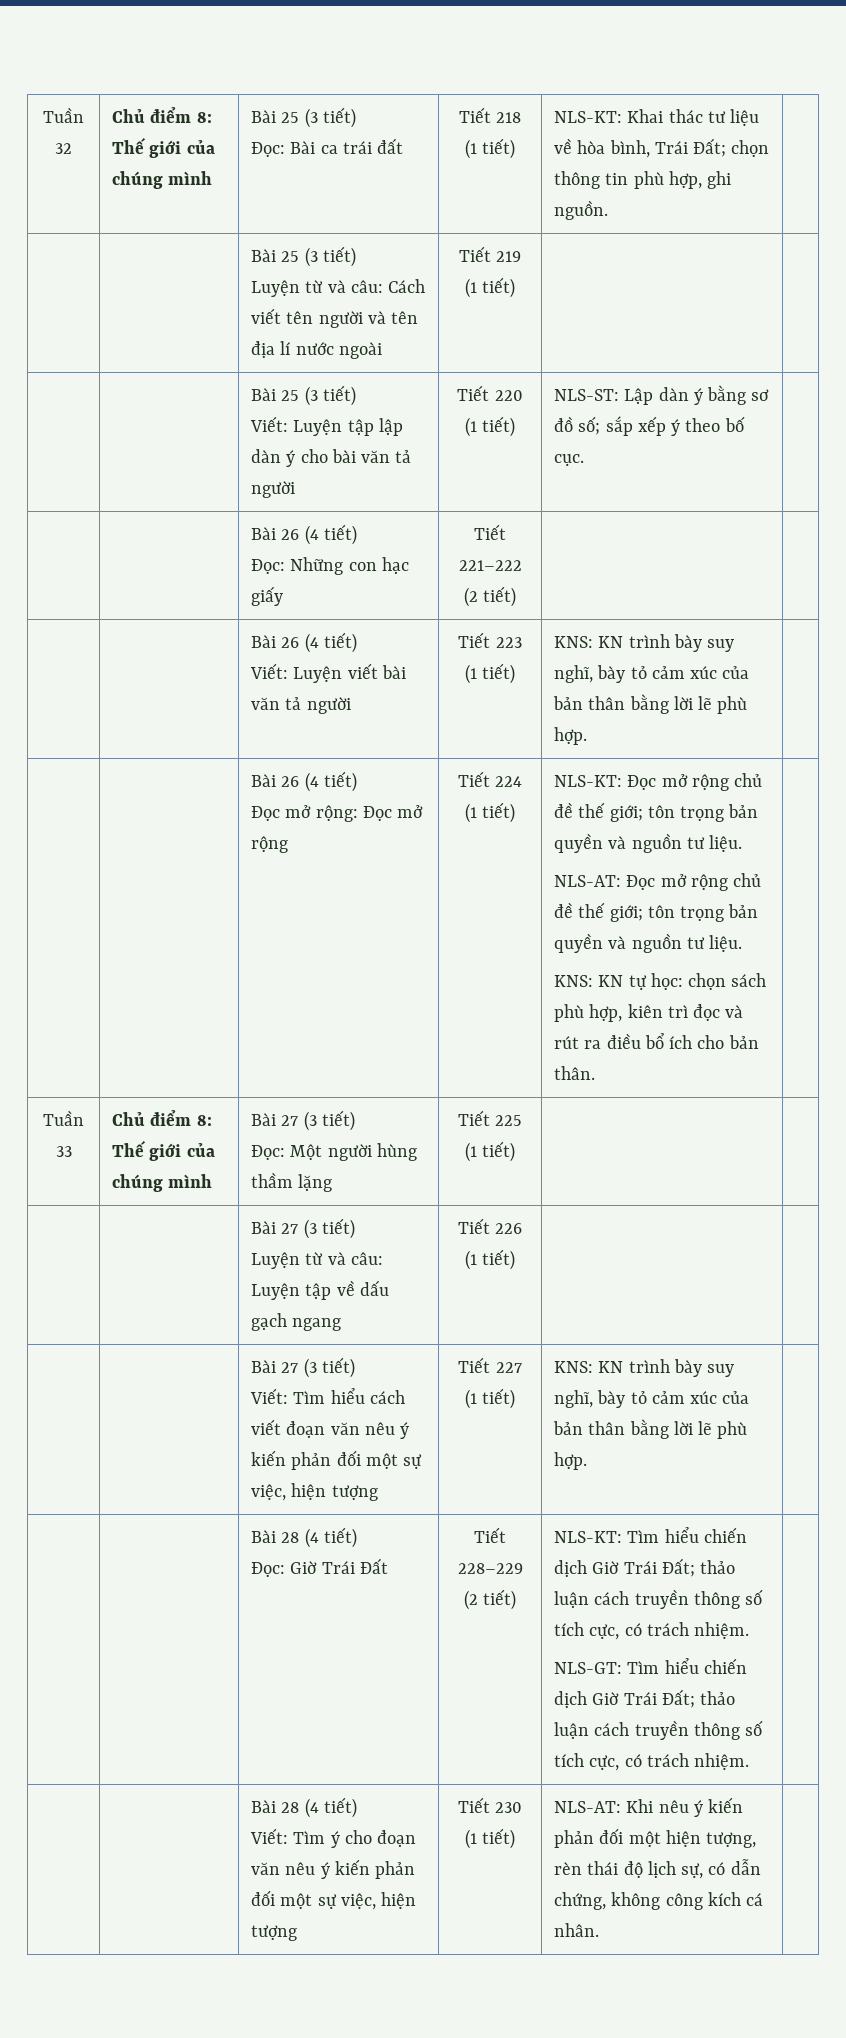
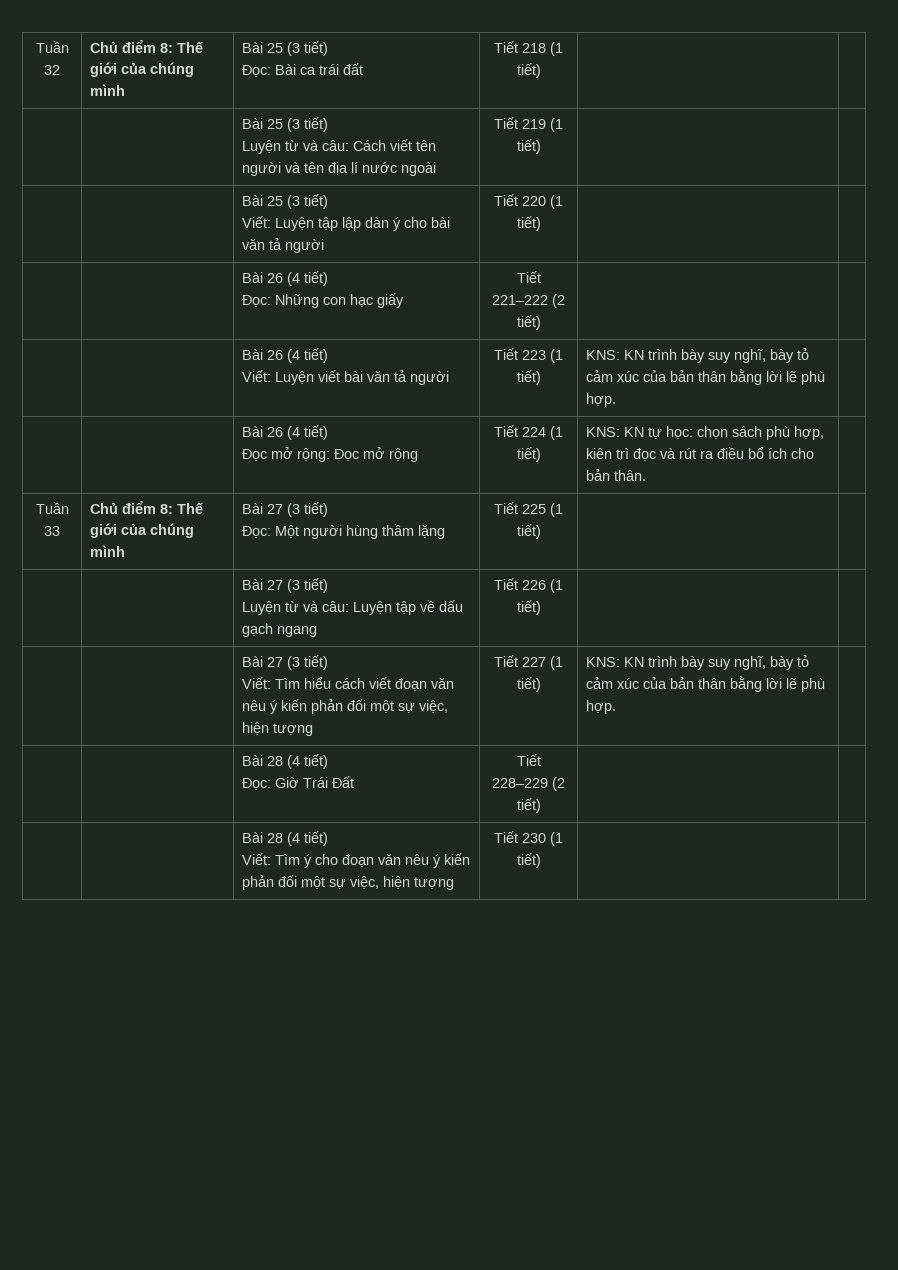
[554,109,760,126] [554,138,770,158] [554,171,732,189] [554,200,609,220] NLS-KT: Khai thác tư liệu về hòa bình, Trái Đất; chọn thông tin phù hợp, ghi nguồn. -> (541, 70) none
[554,385,770,405] [554,416,745,436] [554,454,585,466] NLS-ST: Lập dàn ý bằng sơ đồ số; sắp xếp ý theo bố cục. -> (541, 223) none
[554,773,763,791] [554,802,759,822] [554,833,743,853] [554,873,762,891] [554,902,759,922] [554,933,743,953] NLS-KT: Đọc mở rộng chủ đề thế giới; tôn trọng bản quyền và nguồn tư liệu. // NLS-AT: Đọc mở rộng chủ đề thế giới; tôn trọng bản quyền và nguồn tư liệu. // -> (541, 454) none
[554,1527,747,1543] [554,1558,736,1577] [554,1589,764,1609] [554,1622,750,1640] [554,1658,747,1674] [554,1689,736,1708] [554,1720,764,1740] [554,1753,750,1771] NLS-KT: Tìm hiểu chiến dịch Giờ Trái Đất; thảo luận cách truyền thông số tích cực, có trách nhiệm. // NLS-GT: Tìm hiểu chiến dịch Giờ Trái Đất; thảo luận cách truyền thông số tích cực, có trách nhiệm. -> (541, 805) none
[554,1797,744,1817] [554,1828,757,1848] [554,1859,761,1879] [554,1892,764,1910] [554,1923,600,1937] NLS-AT: Khi nêu ý kiến phản đối một hiện tượng, rèn thái độ lịch sự, có dẫn chứng, không công kích cá nhân. -> (541, 860) none

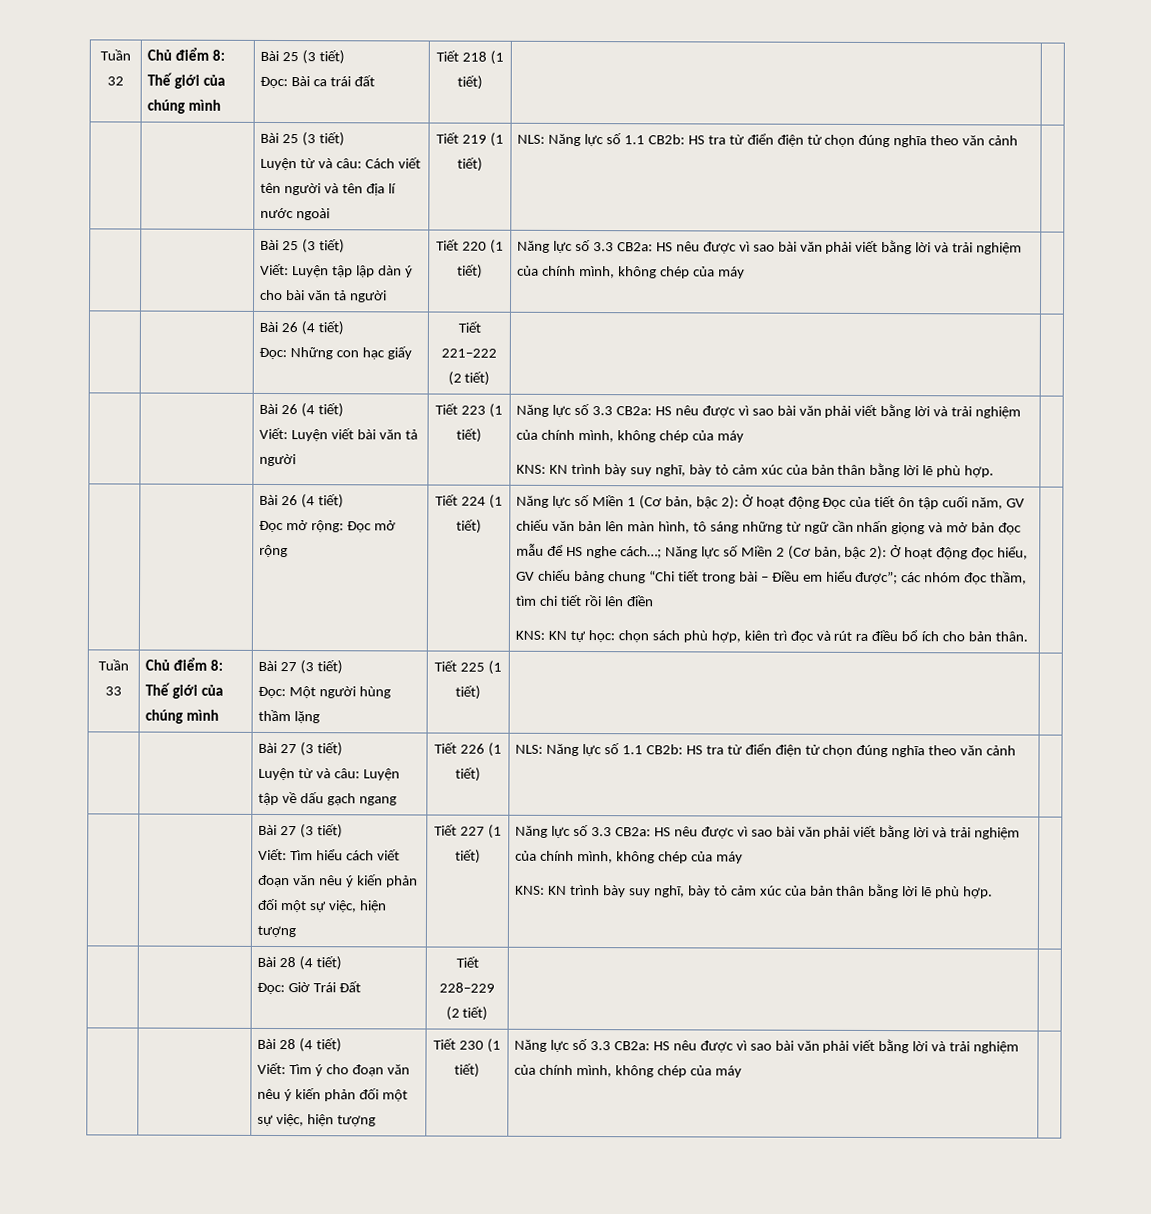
(541, 146) none -> [517,133,1019,148] NLS: Năng lực số 1.1 CB2b: HS tra từ điển điện tử chọn đúng nghĩa theo văn cảnh
(541, 223) none -> [517,239,1022,255] [517,265,745,279] Năng lực số 3.3 CB2a: HS nêu được vì sao bài văn phải viết bằng lời và trải nghiệm của chính mình, không chép của máy
(541, 377) none -> [516,403,1021,419] [516,429,744,443] Năng lực số 3.3 CB2a: HS nêu được vì sao bài văn phải viết bằng lời và trải nghiệm của chính mình, không chép của máy //
(541, 454) none -> [516,494,1025,510] [516,519,1023,535] [516,543,1028,561] [516,569,1028,585] [516,594,655,607] Năng lực số Miền 1 (Cơ bản, bậc 2): Ở hoạt động Đọc của tiết ôn tập cuối năm, GV chiếu văn bản lên màn hình, tô sáng những từ ngữ cần nhấn giọng và mở bản đọc mẫu để HS nghe cách…; Năng lực số Miền 2 (Cơ bản, bậc 2): Ở hoạt động đọc hiểu, GV chiếu bảng chung “Chi tiết trong bài – Điều em hiểu được”; các nhóm đọc thầm, tìm chi tiết rồi lên điền //
(541, 607) none -> [515,743,1017,758] NLS: Năng lực số 1.1 CB2b: HS tra từ điển điện tử chọn đúng nghĩa theo văn cảnh
(541, 684) none -> [515,824,1020,840] [515,850,743,864] Năng lực số 3.3 CB2a: HS nêu được vì sao bài văn phải viết bằng lời và trải nghiệm của chính mình, không chép của máy //
(541, 860) none -> [514,1038,1019,1054] [514,1064,742,1078] Năng lực số 3.3 CB2a: HS nêu được vì sao bài văn phải viết bằng lời và trải nghiệm của chính mình, không chép của máy

